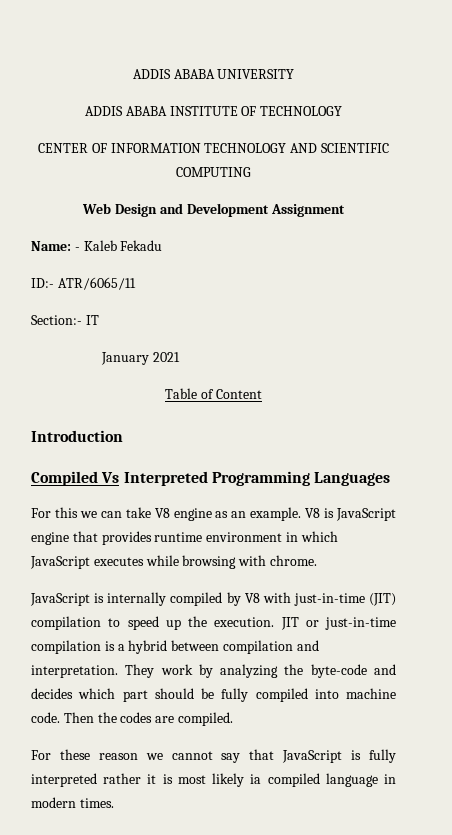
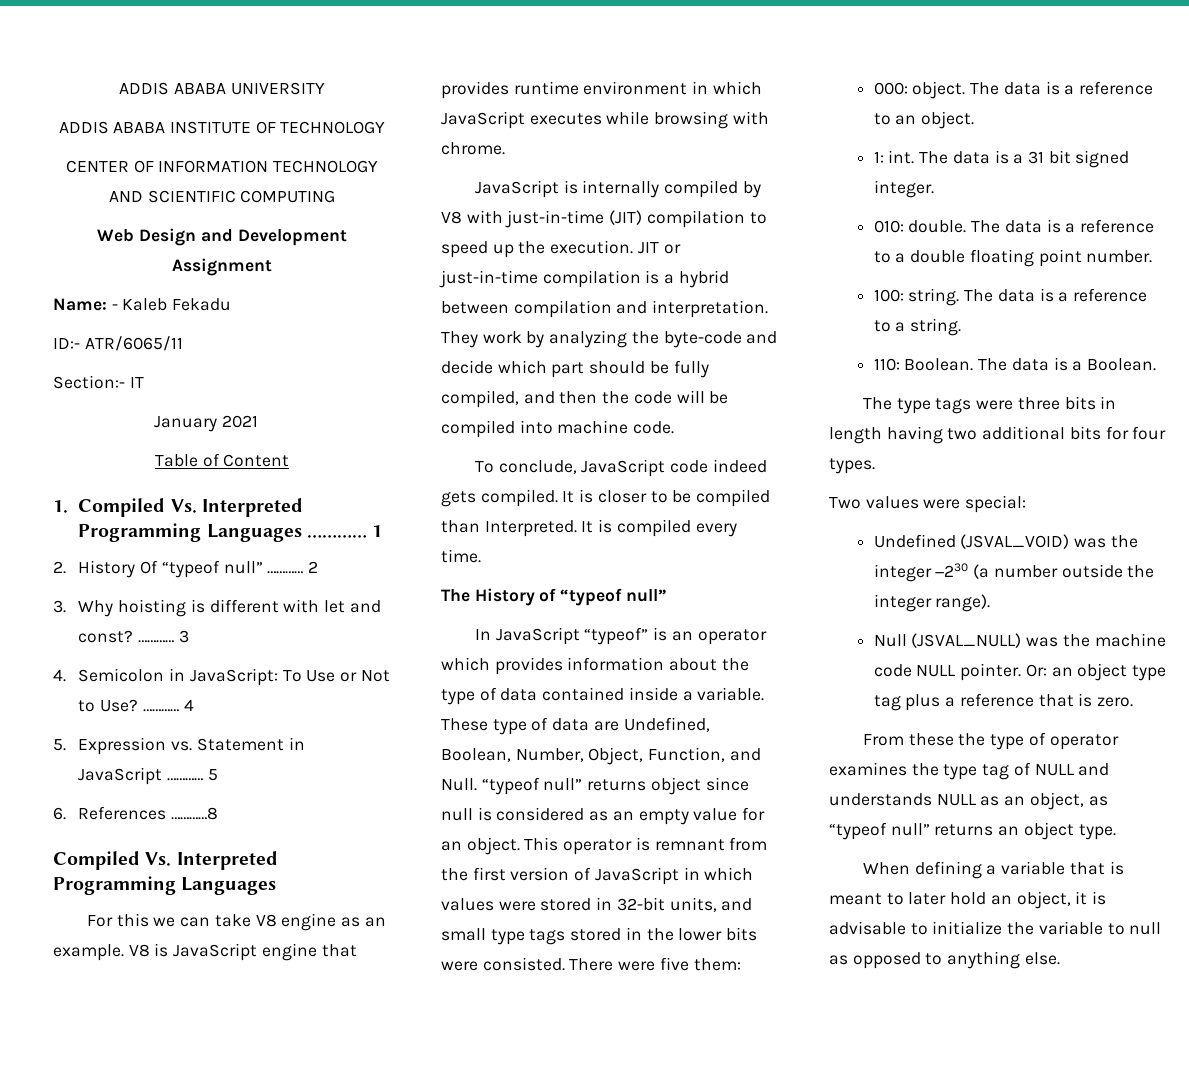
[31,430,123,442] [31,471,120,486] Introduction // Compiled Vs -> [53,498,303,517] [78,523,383,542] [53,560,319,578] [53,599,381,617] [78,630,189,643] [53,668,390,686] [78,699,194,712] [53,737,305,755] [78,767,218,785] [53,806,219,820] [53,851,172,870] 1. Compiled Vs. Interpreted Programming Languages ………… 1 // 2. History Of “typeof null” ………… 2 // 3. Why hoisting is different with let and const? ………… 3 // 4. Semicolon in JavaScript: To Use or Not to Use? ………… 4 // 5. Expression vs. Statement in JavaScript ………… 5 // 6. References …………8 // Compiled Vs.
[31,688,73,699] decides -> [441,360,493,374] decide
[255,688,396,702] [31,712,233,726] [31,749,397,763] [31,773,397,787] [31,797,114,808] compiled into machine code. Then the codes are compiled. // For these reason we cannot say that JavaScript is fully interpreted rather it is most likely ia compiled language in modern times. -> [441,390,729,408] [441,420,675,438] [475,459,767,477] [441,489,771,507] [441,519,737,537] [441,549,481,563] [441,588,666,606] [475,627,767,645] [441,657,749,675] [441,687,765,705] [441,717,710,735] [441,747,761,765] [441,777,749,795] [441,807,766,825] [441,837,768,855] [441,867,754,885] [441,897,753,912] [441,927,758,945] [441,957,741,971] [873,81,1154,99] [873,111,975,129] [873,150,1130,168] [873,180,934,198] [873,219,1155,233] [873,249,1153,267] [873,288,1148,306] [873,318,962,336] [873,357,1157,371] [863,396,1117,414] [829,426,1167,444] [829,458,875,474] [829,495,1027,513] [873,534,1138,549] [873,563,1155,582] [873,594,991,612] [873,633,1166,648] [873,663,1167,681] [873,693,1134,711] [863,732,1119,750] [829,762,1110,780] [829,792,1108,810] [829,822,1116,840] [863,861,1124,879] [829,891,1107,909] [829,921,1162,935] [829,951,1060,969] compiled, and then the code will be compiled into machine code. // To conclude, JavaScript code indeed gets compiled. It is closer to be compiled than Interpreted. It is compiled every time. // The History of “typeof null” // In JavaScript “typeof” is an operator which provides information about the type of data contained inside a variable. These type of data are Undefined, Boolean, Number, Object, Function, and Null. “typeof null” returns object since null is considered as an empty value for an object. This operator is remnant from the first version of JavaScript in which values were stored in 32-bit units, and small type tags stored in the lower bits were consisted. There were five them: // 000: object. The data is a reference to an object. // 1: int. The data is a 31 bit signed integer. // 010: double. The data is a reference to a double floating point number. // 100: string. The data is a reference to a string. // 110: Boolean. The data is a Boolean. // The type tags were three bits in length having two additional bits for four types. // Two values were special: // Undefined (JSVAL_VOID) was the integer −230 (a number outside the integer range). // Null (JSVAL_NULL) was the machine code NULL pointer. Or: an object type tag plus a reference that is zero. // From these the type of operator examines the type tag of NULL and understands NULL as an object, as “typeof null” returns an object type. // When defining a variable that is meant to later hold an object, it is advisable to initialize the variable to null as opposed to anything else.

